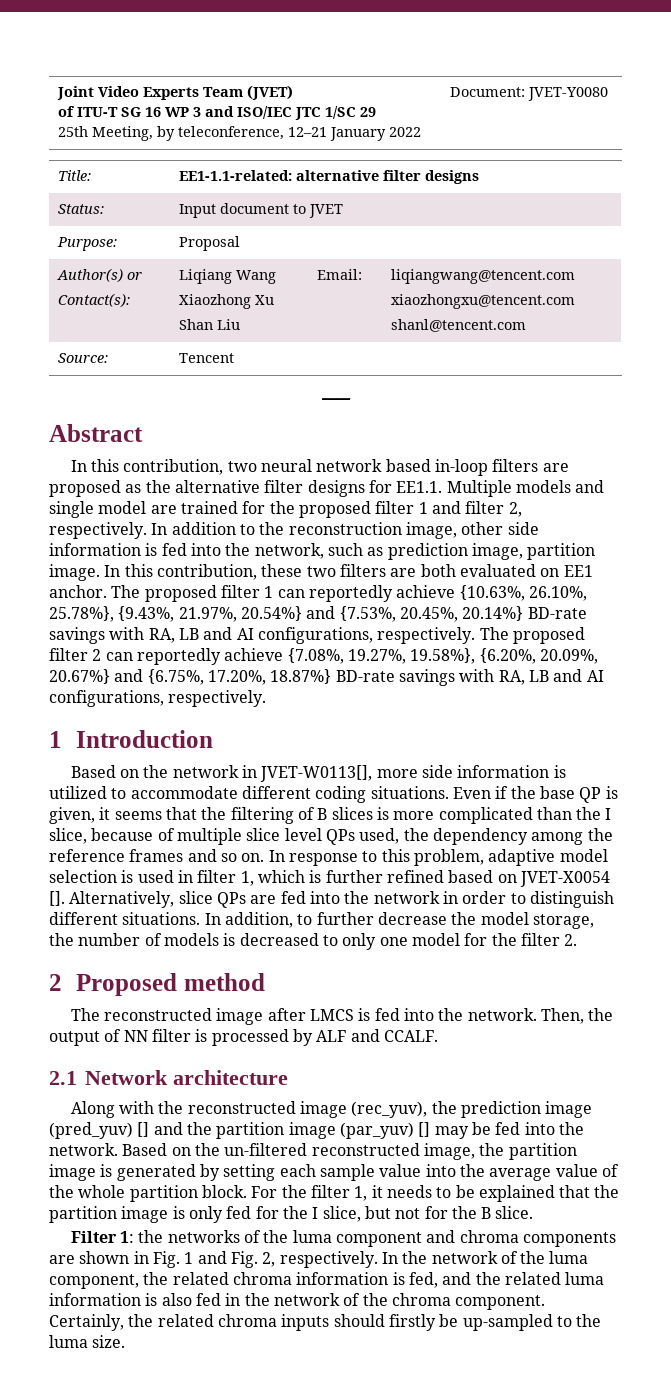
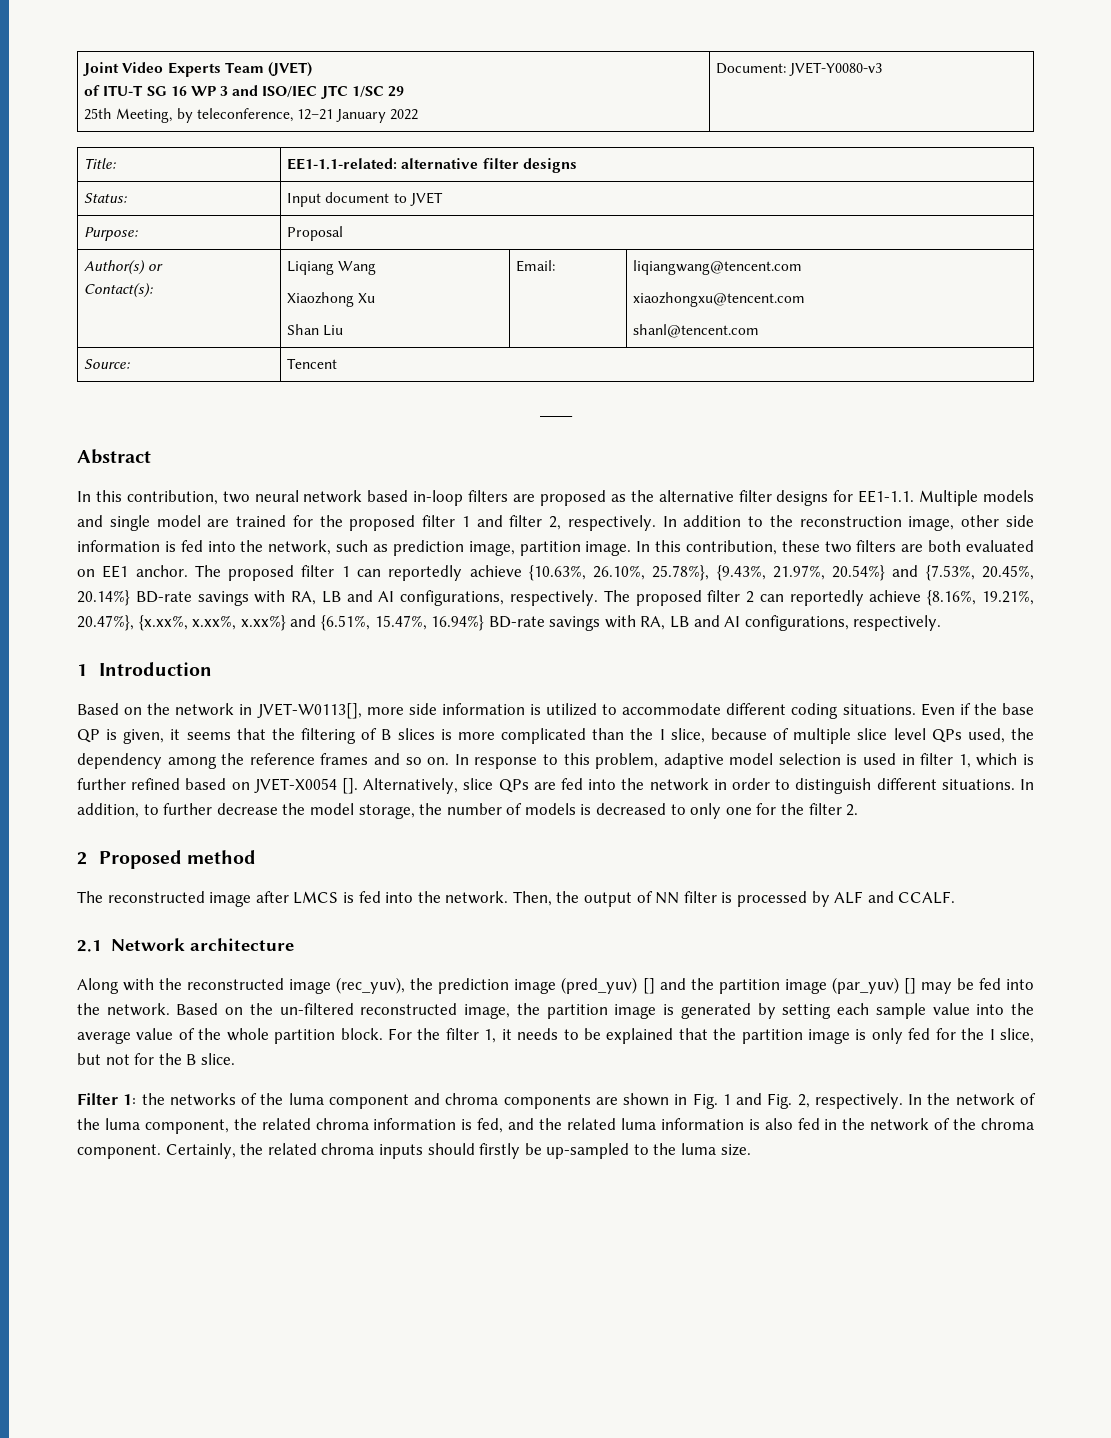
[527,87,608,101] JVET-Y0080 -> [789,62,883,76] JVET-Y0080-v3
[396,481,443,493] EE1.1. -> [858,490,915,503] EE1-1.1.
[287,648,598,664] [49,669,332,685] {7.08%, 19.27%, 19.58%}, {6.20%, 20.09%, 20.67%} and {6.75%, 17.20%, 18.87%} -> [927,590,1035,606] [77,615,485,631] {8.16%, 19.21%, 20.47%}, {x.xx%, x.xx%, x.xx%} and {6.51%, 15.47%, 16.94%}
[411,933,460,946] model -> (752, 811) none

